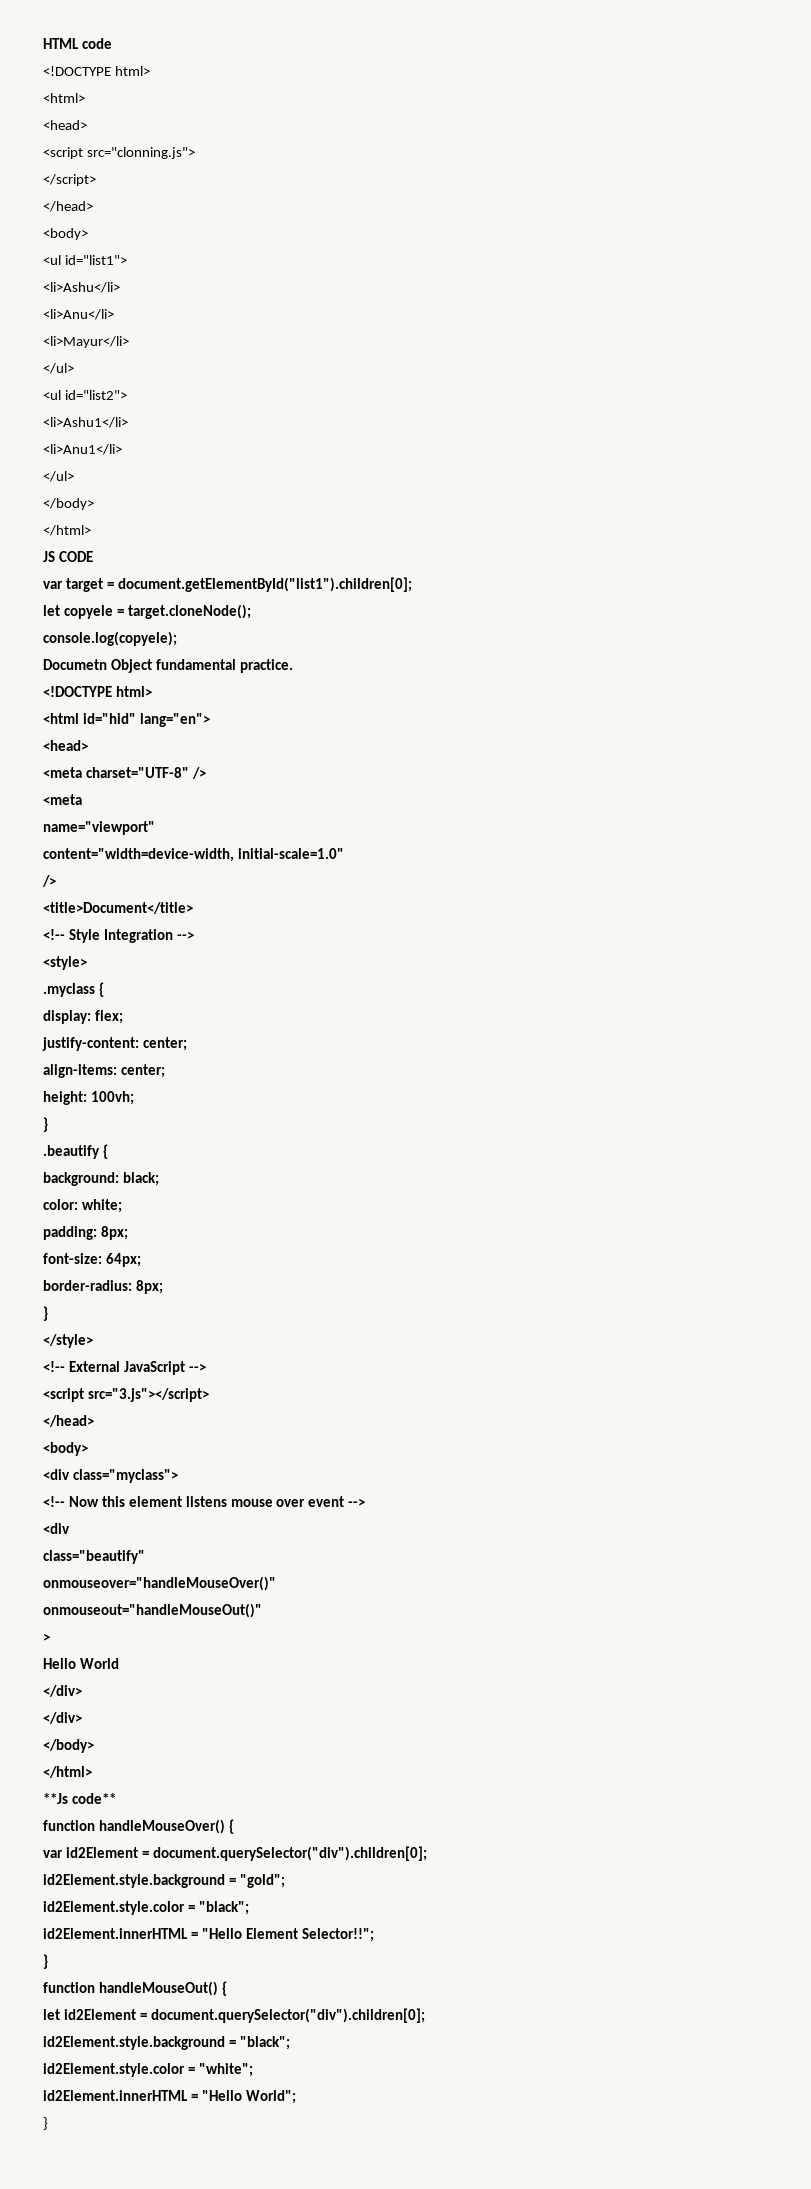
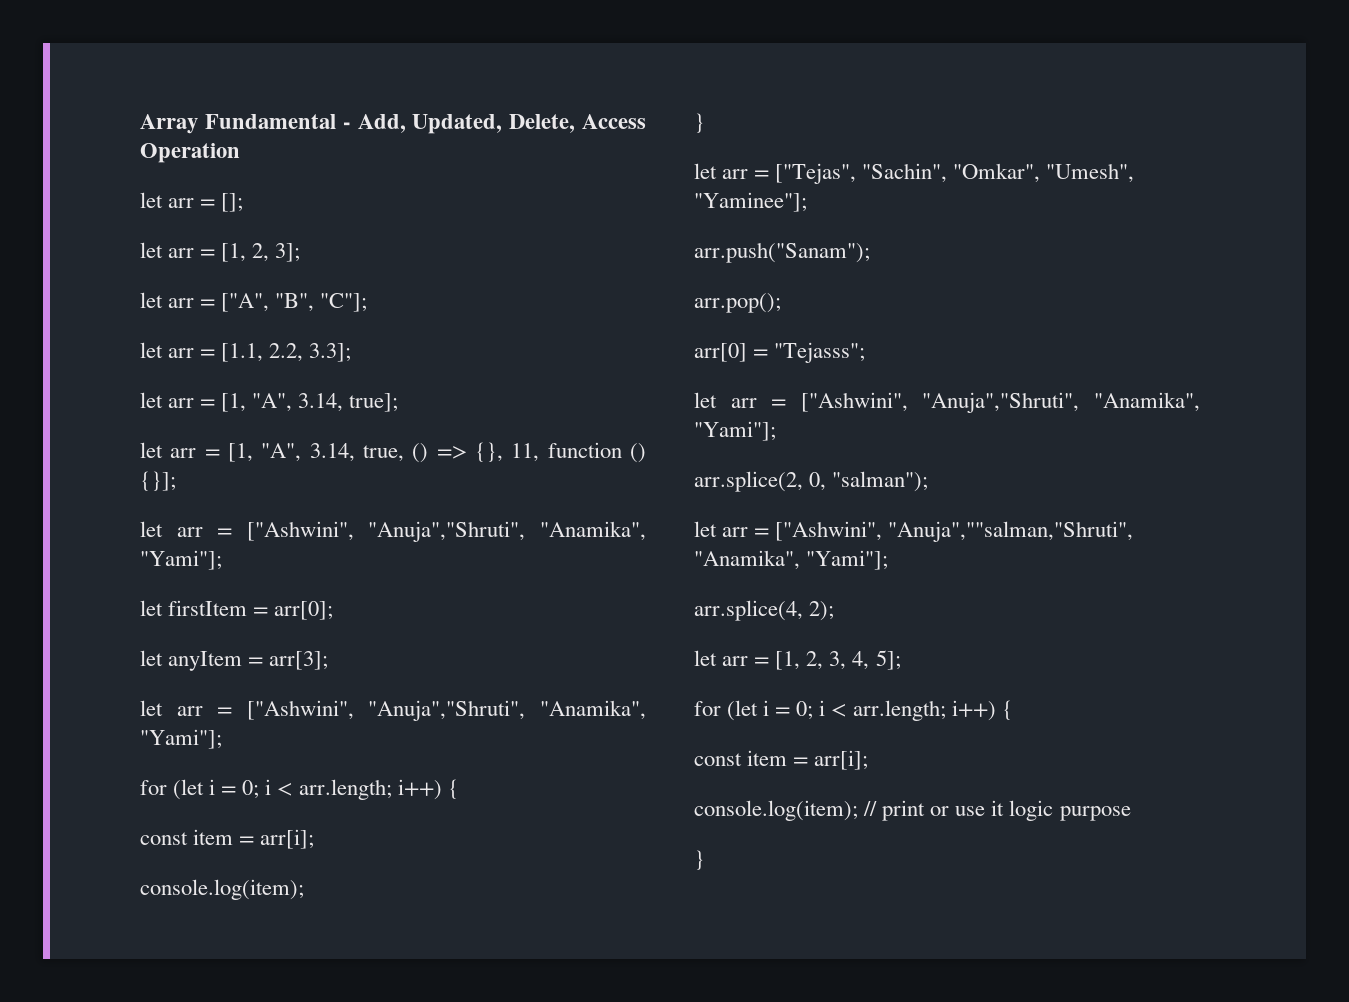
[43,38,112,49] [43,66,150,76] [43,93,85,103] [43,120,87,130] [43,147,195,159] [43,174,96,186] [43,201,93,212] [43,228,88,240] [43,255,127,265] [43,282,120,293] [43,309,114,320] [43,336,129,348] [43,363,74,374] [43,390,127,400] [43,417,128,428] [43,444,122,455] [43,471,74,482] [43,498,94,510] [43,525,91,536] [43,551,93,562] [43,577,412,592] [43,604,251,619] [43,631,177,646] [43,659,293,673] [43,686,152,697] [43,713,210,727] [43,740,88,751] [43,767,206,779] [43,794,82,805] [43,821,155,835] [43,848,344,862] [42,875,56,887] [43,902,193,914] [43,929,194,943] [43,956,87,970] [43,982,104,997] [43,1010,123,1024] [42,1037,187,1051] [43,1064,165,1078] [43,1091,134,1105] [43,1117,48,1132] [43,1144,108,1159] [43,1172,159,1186] [43,1199,122,1213] [43,1226,128,1240] [43,1253,141,1267] [43,1280,163,1294] [43,1306,48,1321] [43,1334,93,1348] [43,1361,206,1375] [43,1388,209,1402] [43,1415,94,1427] [43,1442,88,1456] [43,1469,178,1483] [43,1496,366,1507] [43,1523,70,1534] [43,1550,145,1564] [43,1576,276,1591] [43,1603,262,1618] [43,1633,50,1642] [43,1658,119,1669] [43,1685,82,1697] [43,1712,82,1724] [43,1739,94,1753] [43,1766,92,1778] [43,1793,116,1804] [43,1819,234,1834] [43,1846,427,1861] [43,1874,285,1888] [43,1901,249,1915] [43,1928,374,1942] [43,1954,48,1969] [43,1981,227,1996] [43,2008,425,2023] [43,2036,290,2050] [43,2063,253,2077] [43,2090,296,2104] HTML code // <!DOCTYPE html> // <html> // <head> // <script src="clonning.js"> // </script> // </head> // <body> // <ul id="list1"> // <li>Ashu</li> // <li>Anu</li> // <li>Mayur</li> // </ul> // <ul id="list2"> // <li>Ashu1</li> // <li>Anu1</li> // </ul> // </body> // </html> // JS CODE // var target = document.getElementById("list1").children[0]; // let copyele = target.cloneNode(); // console.log(copyele); // Documetn Object fundamental practice. // <!DOCTYPE html> // <html id="hid" lang="en"> // <head> // <meta charset="UTF-8" /> // <meta // name="viewport" // content="width=device-width, initial-scale=1.0" // /> // <title>Document</title> // <!-- Style Integration --> // <style> // .myclass { // display: flex; // justify-content: center; // align-items: center; // height: 100vh; // } // .beautify { // background: black; // color: white; // padding: 8px; // font-size: 64px; // border-radius: 8px; // } // </style> // <!-- External JavaScript --> // <script src="3.js"></script> // </head> // <body> // <div class="myclass"> // <!-- Now this element listens mouse over event --> // <div // class="beautify" // onmouseover="handleMouseOver()" // onmouseout="handleMouseOut()" // > // Hello World // </div> // </div> // </body> // </html> // **Js code** // function handleMouseOver() { // var id2Element = document.querySelector("div").children[0]; // id2Element.style.background = "gold"; // id2Element.style.color = "black"; // id2Element.innerHTML = "Hello Element Selector!!"; // } // function handleMouseOut() { // let id2Element = document.querySelector("div").children[0]; // id2Element.style.background = "black"; // id2Element.style.color = "white"; // id2Element.innerHTML = "Hello World"; -> [140,114,646,134] [140,143,240,163] [140,192,244,212] [140,242,301,262] [140,292,368,312] [140,342,352,362] [140,392,399,412] [140,442,646,463] [140,471,176,491] [140,521,646,542] [140,550,222,570] [140,600,334,620] [140,650,329,671] [140,700,646,721] [140,729,222,749] [140,779,459,800] [140,829,315,849] [140,879,304,900] [694,113,705,133] [694,163,1135,184] [694,192,807,212] [694,242,870,263] [694,293,781,313] [694,342,866,363] [694,392,1200,413] [694,421,776,441] [694,471,929,492] [694,521,1134,542] [694,550,889,570] [694,600,835,621] [694,650,901,670] [694,700,1013,721] [694,750,869,770] [694,800,1131,821] Array Fundamental - Add, Updated, Delete, Access Operation // let arr = []; // let arr = [1, 2, 3]; // let arr = ["A", "B", "C"]; // let arr = [1.1, 2.2, 3.3]; // let arr = [1, "A", 3.14, true]; // let arr = [1, "A", 3.14, true, () => {}, 11, function () {}]; // let arr = ["Ashwini", "Anuja","Shruti", "Anamika", "Yami"]; // let firstItem = arr[0]; // let anyItem = arr[3]; // let arr = ["Ashwini", "Anuja","Shruti", "Anamika", "Yami"]; // for (let i = 0; i < arr.length; i++) { // const item = arr[i]; // console.log(item); // } // let arr = ["Tejas", "Sachin", "Omkar", "Umesh", "Yaminee"]; // arr.push("Sanam"); // arr.pop(); // arr[0] = "Tejasss"; // let arr = ["Ashwini", "Anuja","Shruti", "Anamika", "Yami"]; // arr.splice(2, 0, "salman"); // let arr = ["Ashwini", "Anuja",""salman,"Shruti", "Anamika", "Yami"]; // arr.splice(4, 2); // let arr = [1, 2, 3, 4, 5]; // for (let i = 0; i < arr.length; i++) { // const item = arr[i]; // console.log(item); // print or use it logic purpose

